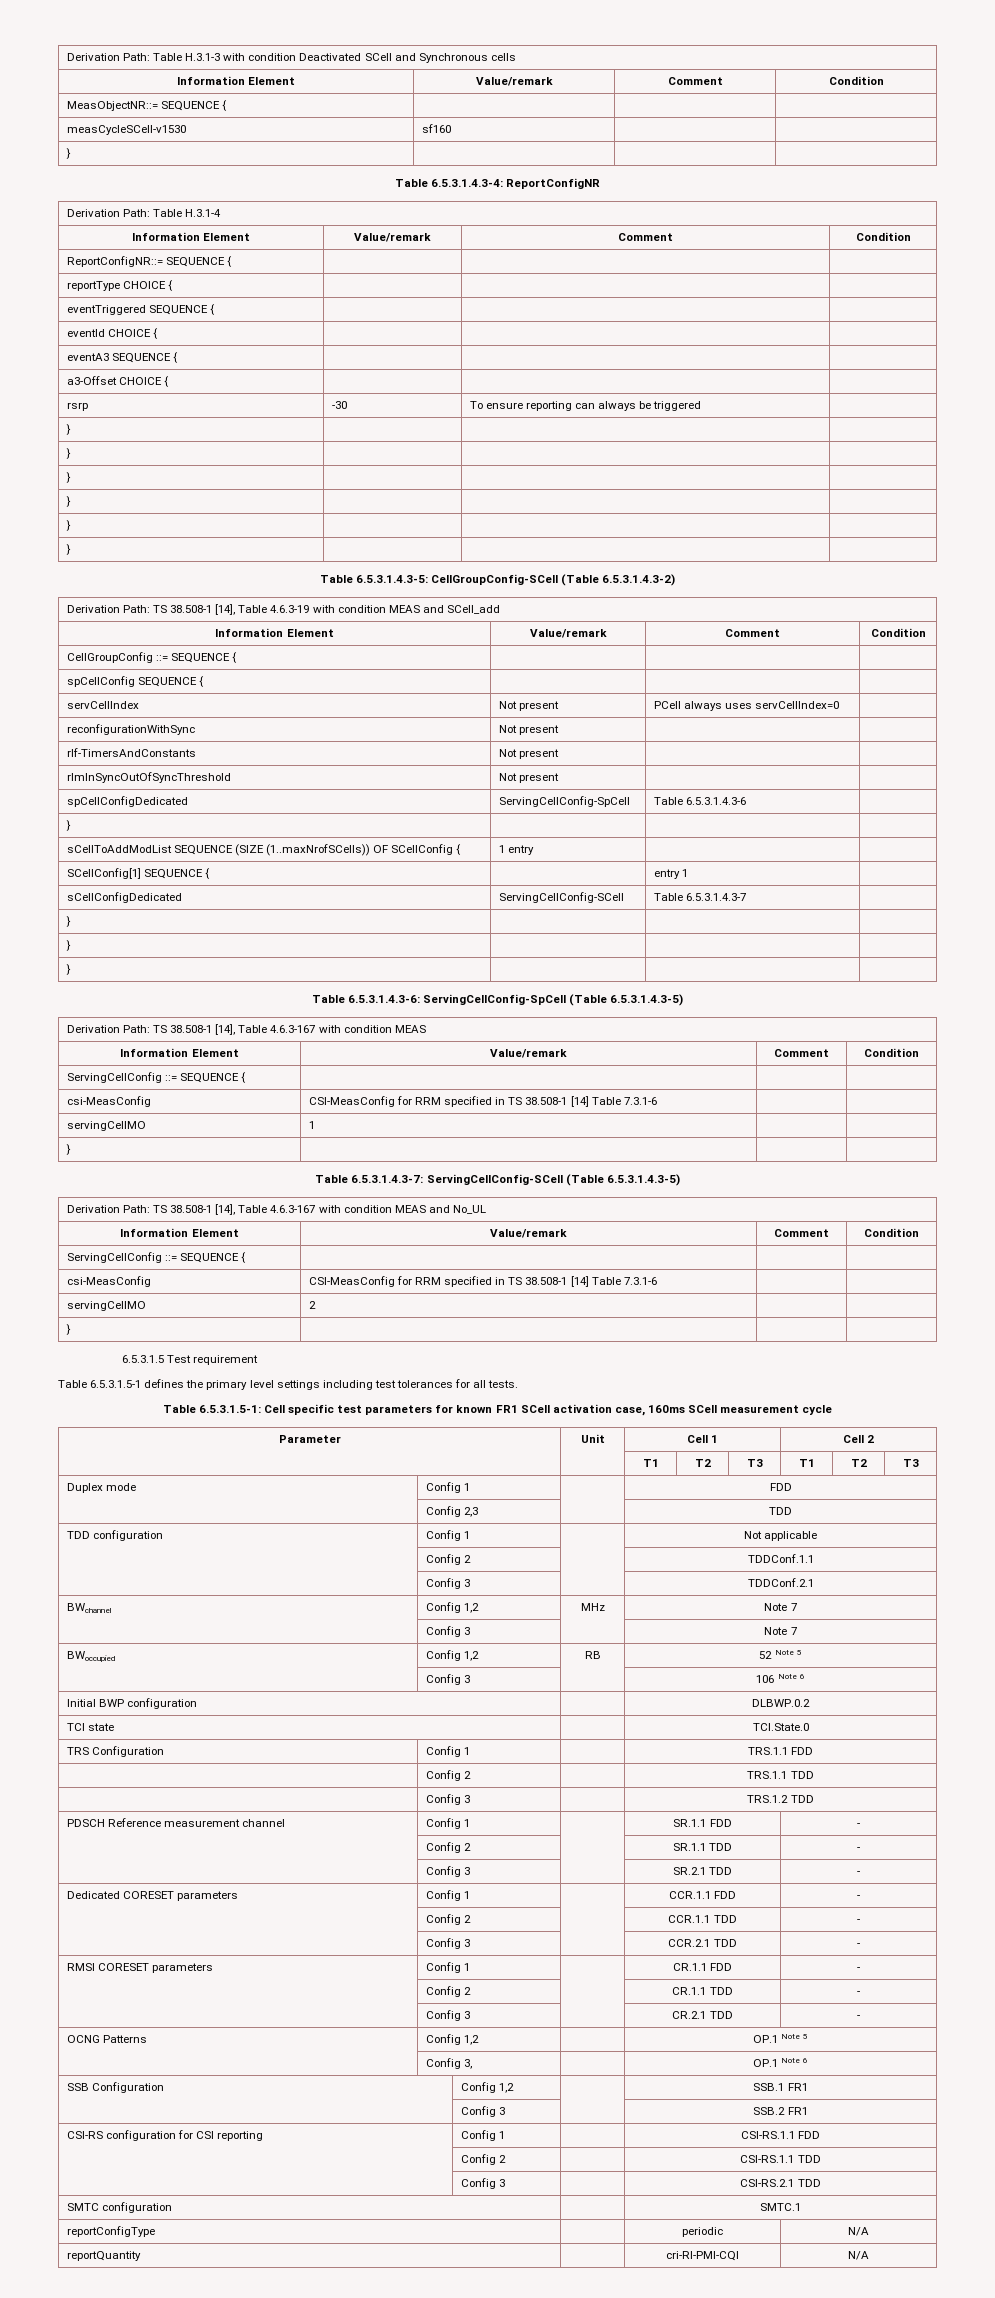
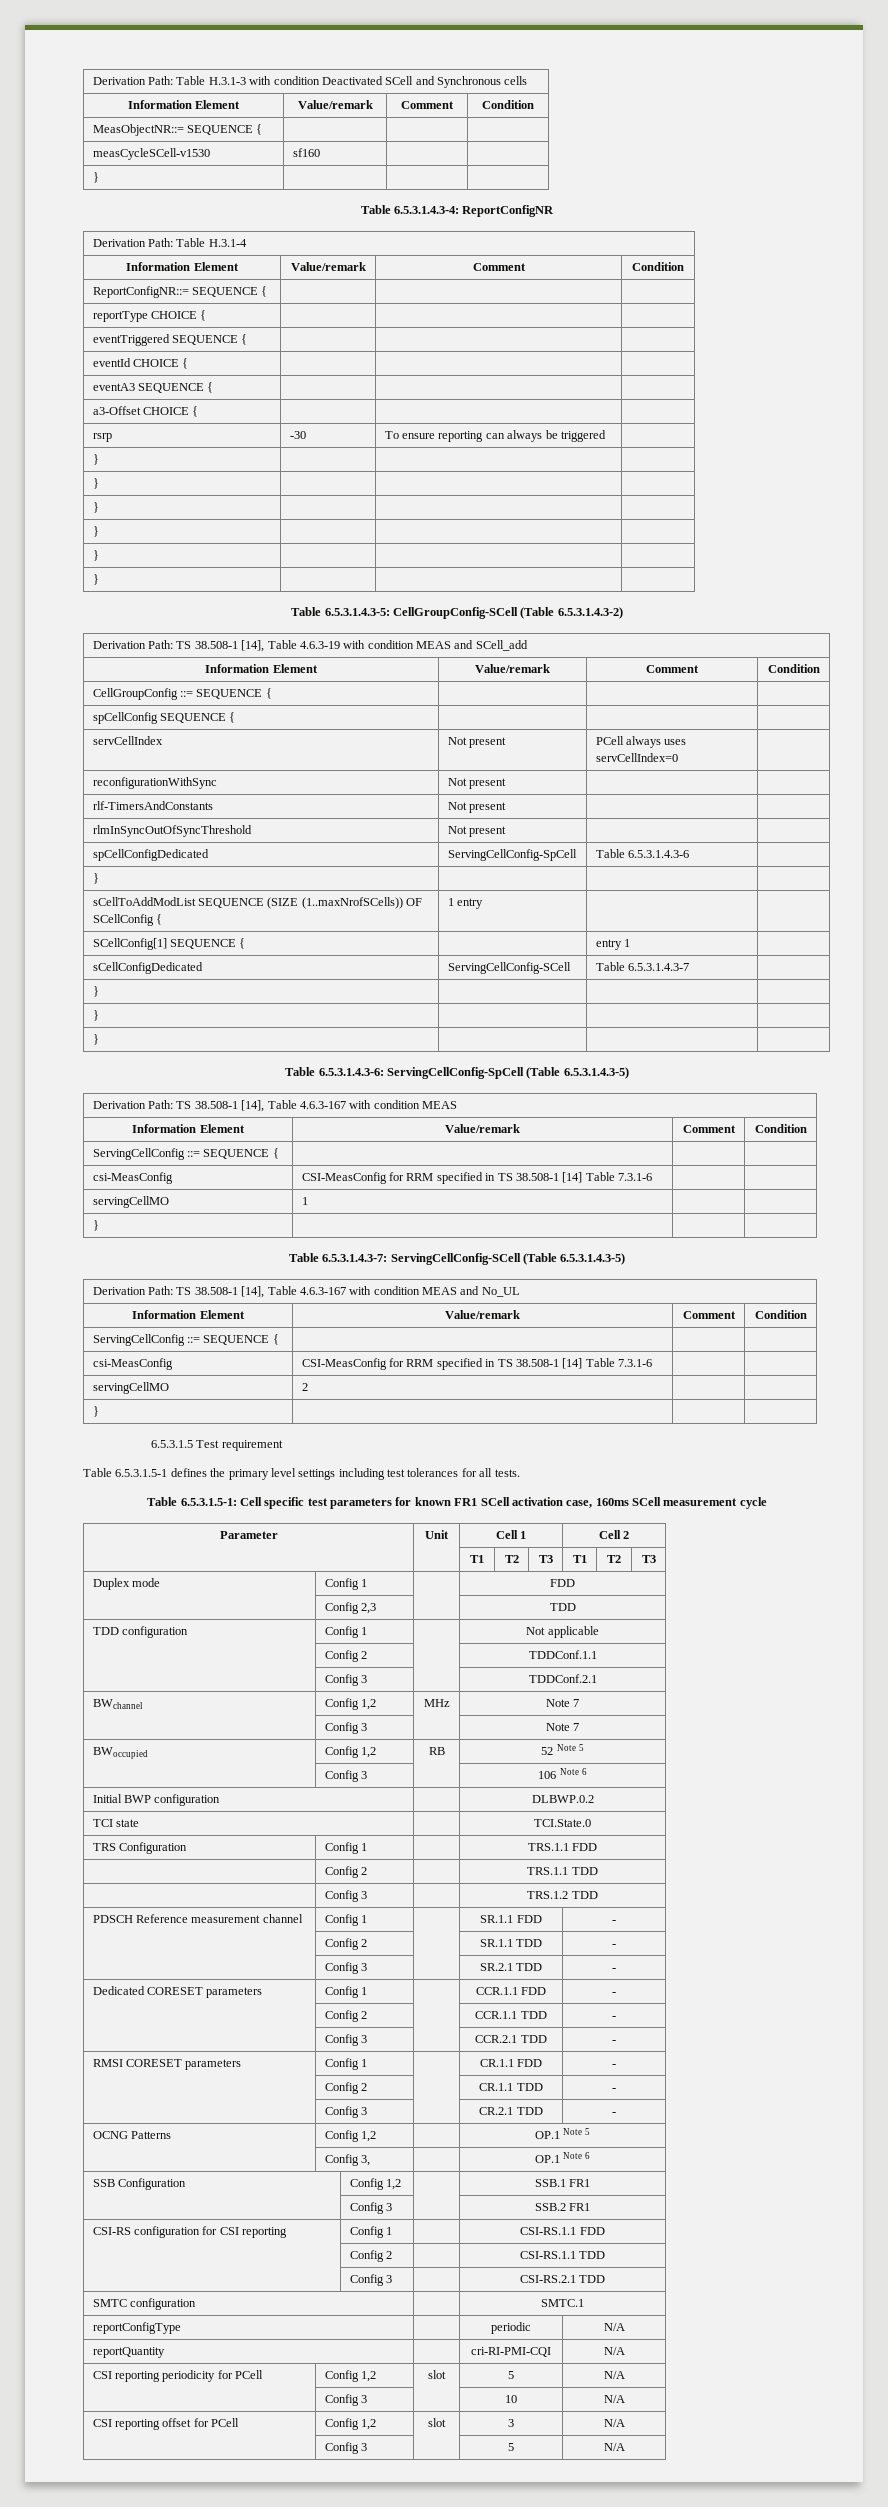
(869, 2255) none -> [92,2370,264,2382] [324,2370,377,2382] [428,2370,446,2379] [508,2371,514,2379] [603,2371,625,2379] [324,2394,368,2406] [505,2395,517,2403] [603,2395,625,2403] [92,2418,240,2430] [324,2418,377,2430] [428,2418,446,2427] [508,2419,514,2427] [603,2419,625,2427] [324,2442,368,2454] [508,2443,514,2451] [603,2443,625,2451] // CSI reporting periodicity for PCell | Config 1,2 | slot | 5 | N/A // | Config 3 | | 10 | N/A // CSI reporting offset for PCell | Config 1,2 | slot | 3 | N/A // | Config 3 | | 5 | N/A

